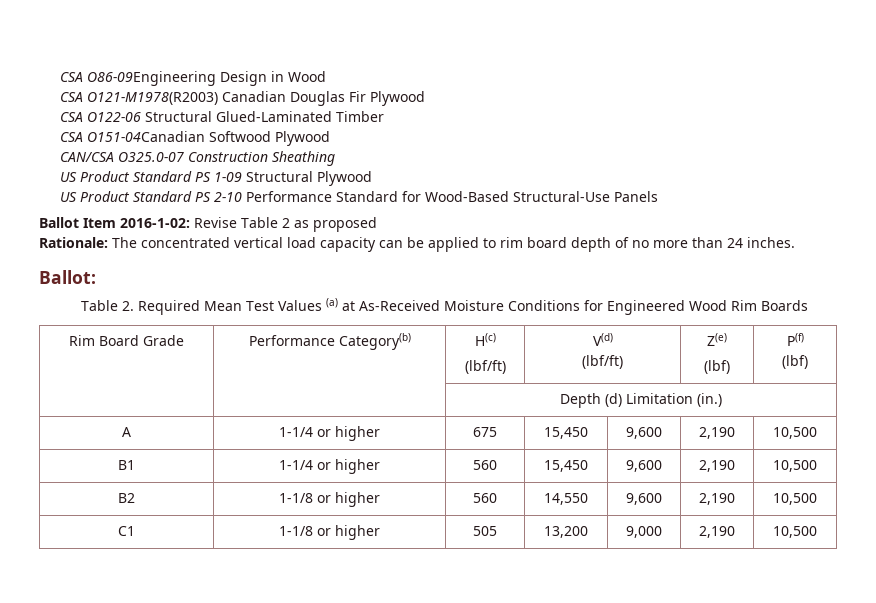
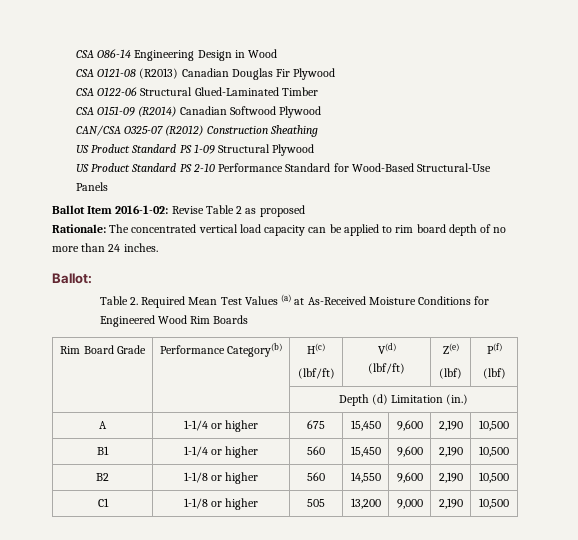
[59,71,216,86] CSA O86-09Engineering -> [75,49,195,61] CSA O86-14 Engineering
[86,92,218,105] O121-M1978(R2003) -> [97,68,179,79] O121-08 (R2013)
[86,131,205,142] O151-04Canadian -> [97,106,227,117] O151-09 (R2014) Canadian
[117,152,184,162] O325.0-07 -> [124,125,204,136] O325-07 (R2012)

